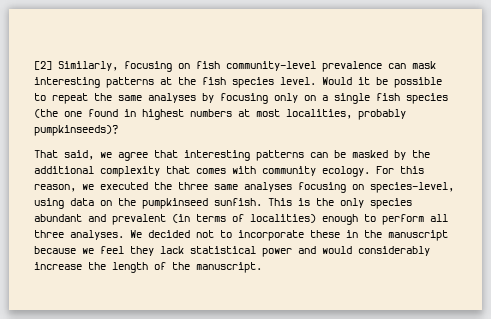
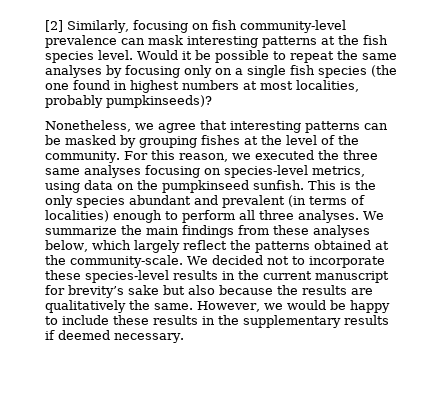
[34,150,94,160] That said, -> [45,120,131,132] Nonetheless,
[412,150,430,158] [34,166,370,177] the additional complexity that comes with community ecology. -> [139,135,359,148] [45,151,120,163] grouping fishes at the level of the community.
[370,182,454,193] species-level, -> [224,165,365,178] species-level metrics,
(142, 234) none -> [45,225,370,238] [45,240,389,253] [45,255,208,268] summarize the main findings from these analyses below, which largely reflect the patterns obtained at the community-scale. We
[346,230,448,241] [34,246,430,257] [34,262,262,273] in the manuscript because we feel they lack statistical power and would considerably increase the length of the manuscript. -> [85,270,389,283] [45,285,373,298] [45,300,390,313] [45,315,389,328] [45,330,184,343] species-level results in the current manuscript for brevity’s sake but also because the results are qualitatively the same. However, we would be happy to include these results in the supplementary results if deemed necessary.

